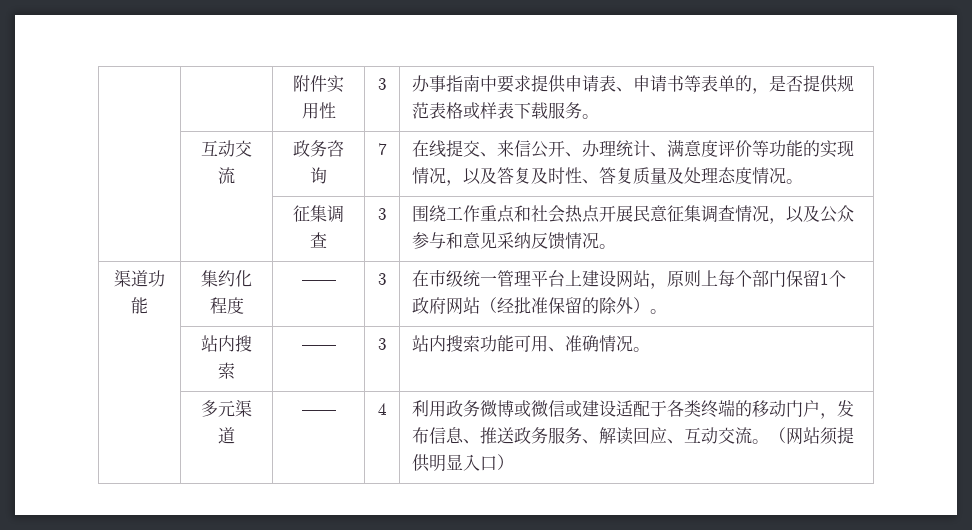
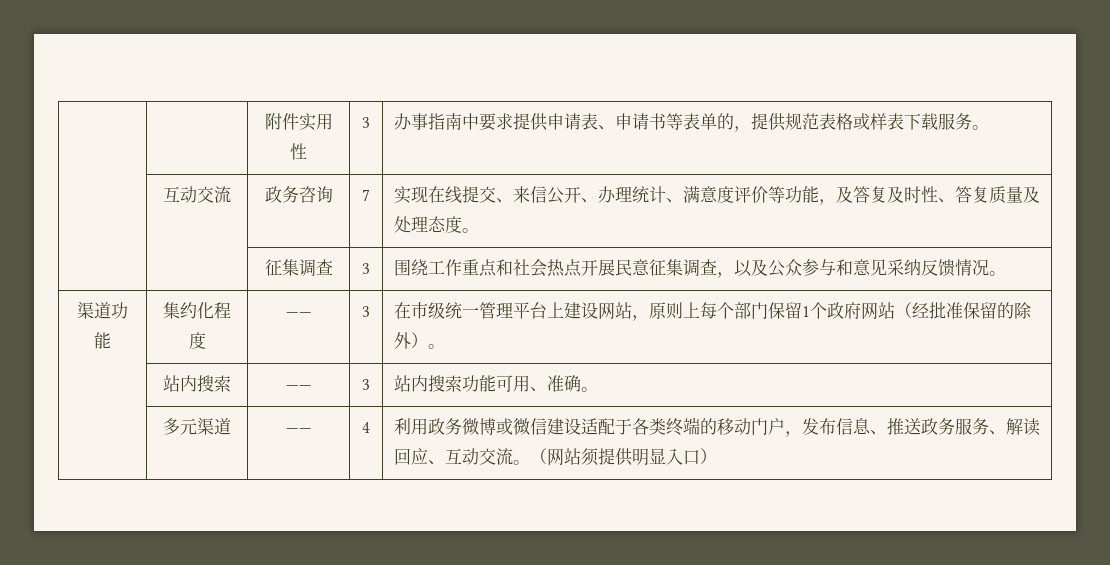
[768,75,803,92] 是否 -> (751, 129) none
(387, 149) none -> [393,186,428,204] 实现
[802,140,854,158] [411,167,481,186] 的实现情况，以 -> [818,199,836,205] ，
[751,167,786,184] 情况 -> (462, 224) none
[734,205,769,222] 情况 -> (717, 267) none
[598,335,633,352] 情况 -> (581, 383) none
[564,400,582,417] 或 -> (547, 426) none

